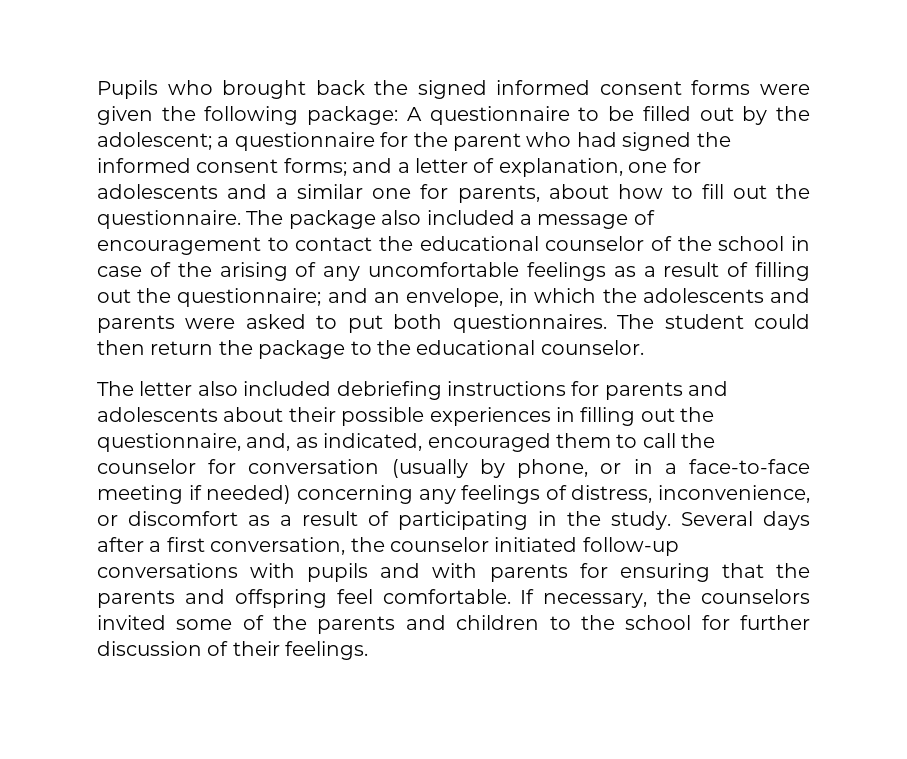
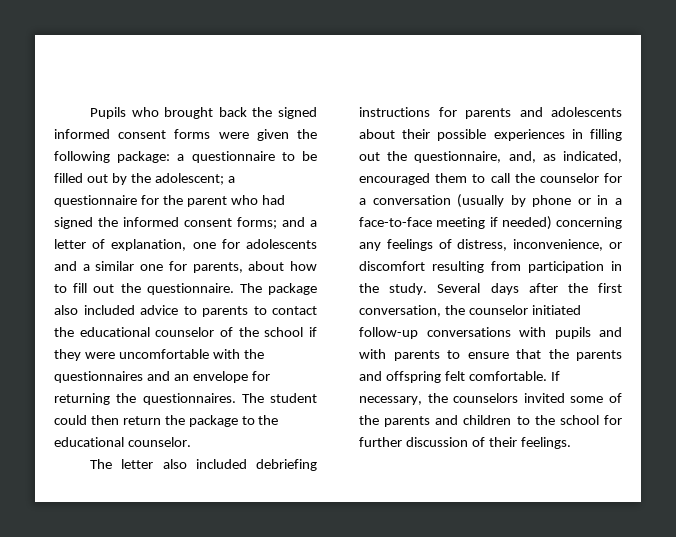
[406,107,422,121] A -> [177,154,185,161] a
[520,210,655,229] [97,237,261,255] a message of encouragement -> [140,305,248,317] advice to parents
[790,236,810,251] [97,262,811,281] [97,288,810,307] [97,314,443,333] in case of the arising of any uncomfortable feelings as a result of filling out the questionnaire; and an envelope, in which the adolescents and parents were asked to put both -> [308,327,317,337] [54,349,264,361] [54,371,270,383] [54,393,137,405] if they were uncomfortable with the questionnaires and an envelope for returning the
(237, 466) none -> [359,198,366,205] a
[517,459,589,478] phone, -> [532,195,572,207] phone
[248,511,528,530] as a result of participating -> [432,261,604,273] resulting from participation
[149,541,162,552] a -> [567,283,588,293] the
[579,563,710,582] for ensuring -> [447,350,509,359] to ensure
[336,589,373,604] feel -> [444,371,465,381] felt

